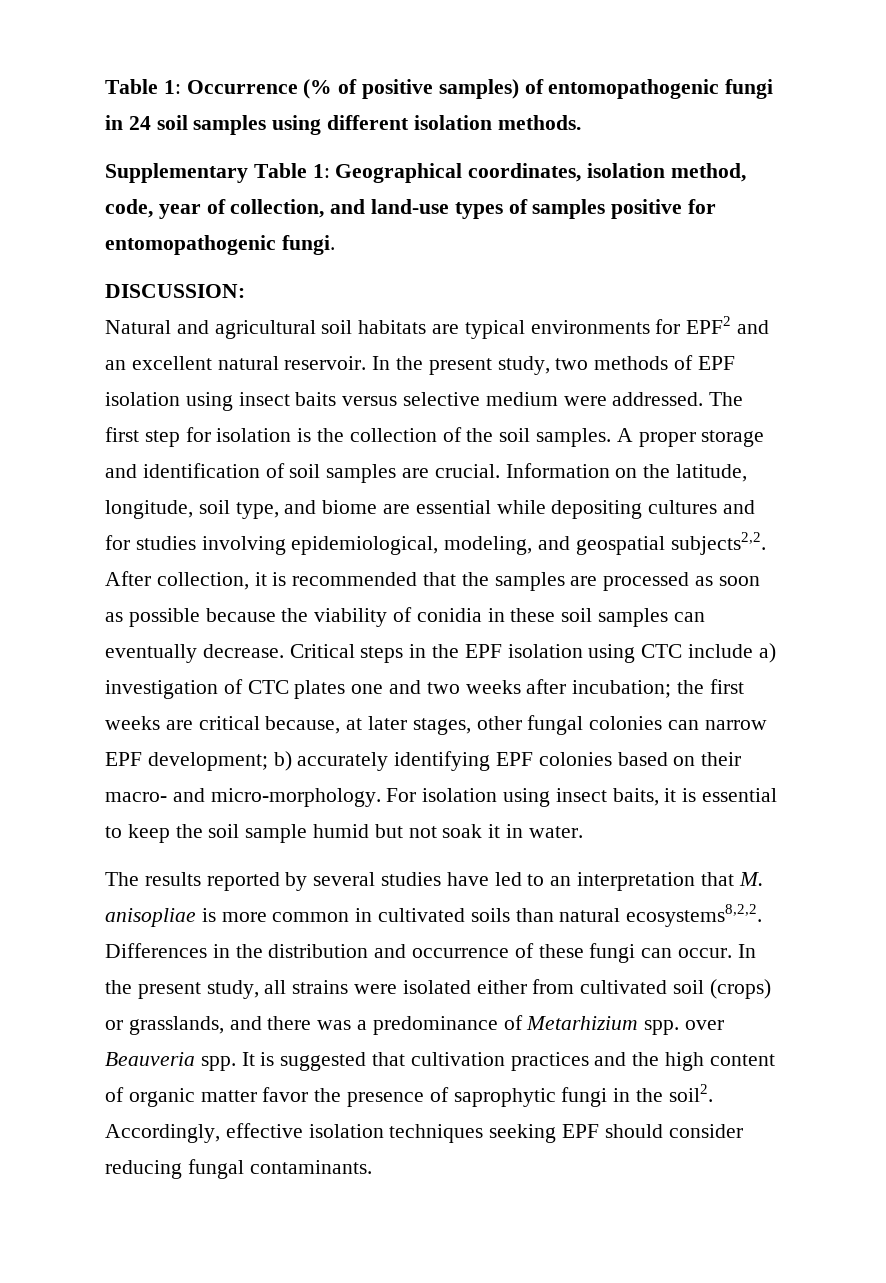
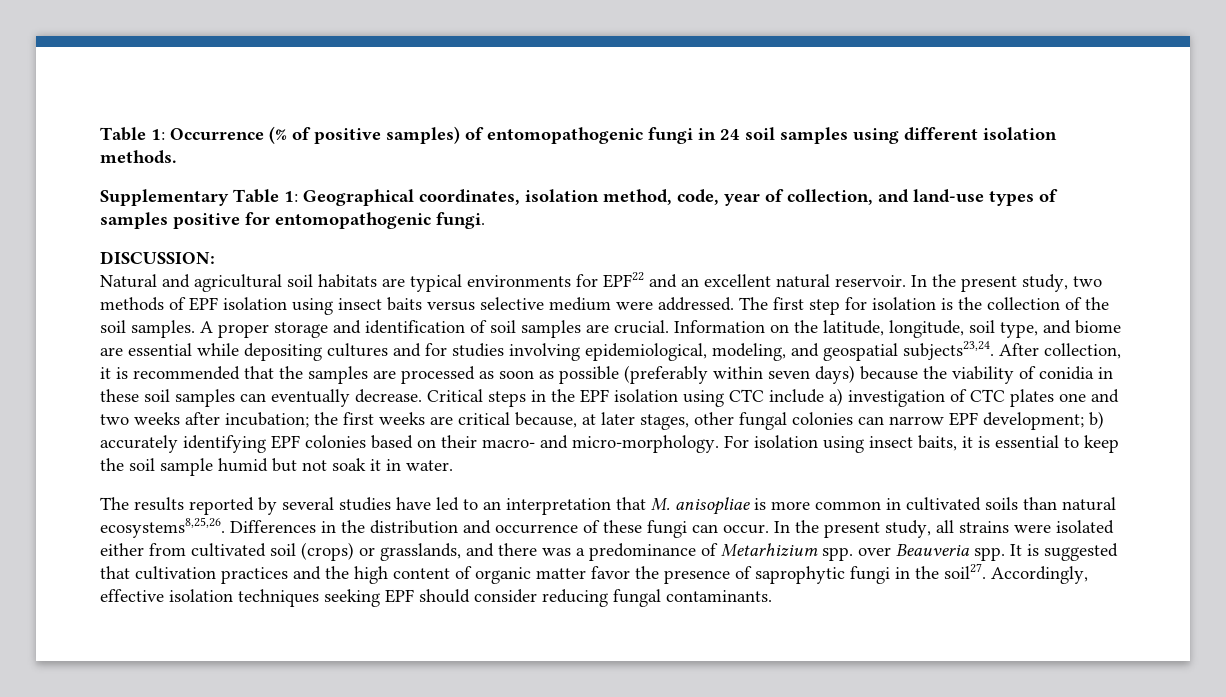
[686,316,732,334] EPF2 -> [603,272,644,288] EPF22
[670,532,766,555] subjects2,2. -> [903,341,994,360] subjects23,24.
(200, 617) none -> [624,365,855,384] (preferably within seven days)
[626,904,763,927] ecosystems8,2,2. -> [100,517,225,538] ecosystems8,25,26.
[668,1084,713,1102] soil2. -> [944,563,986,579] soil27.

